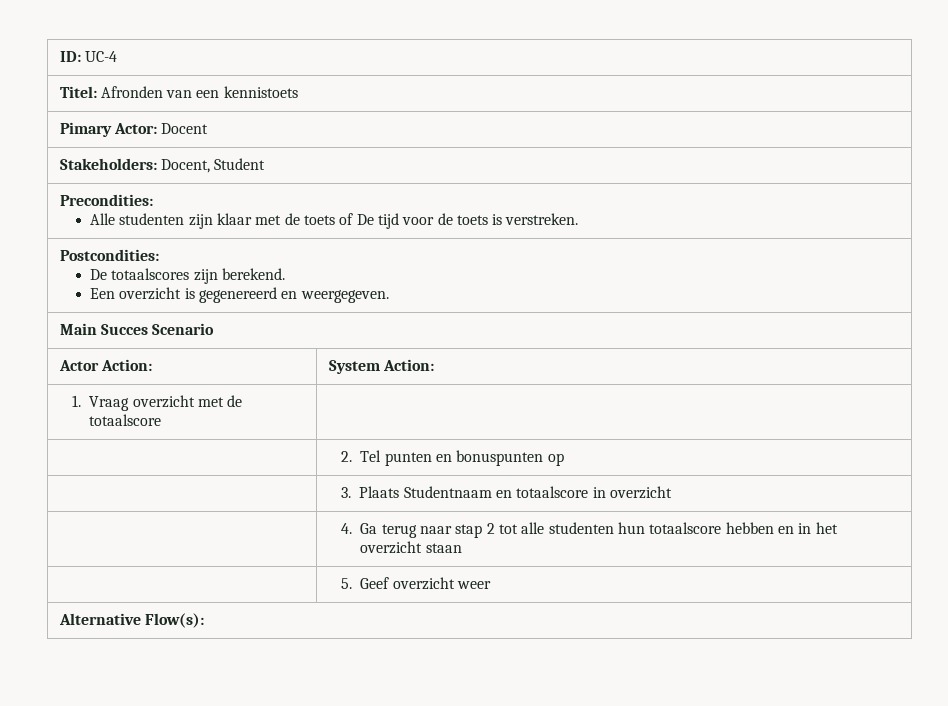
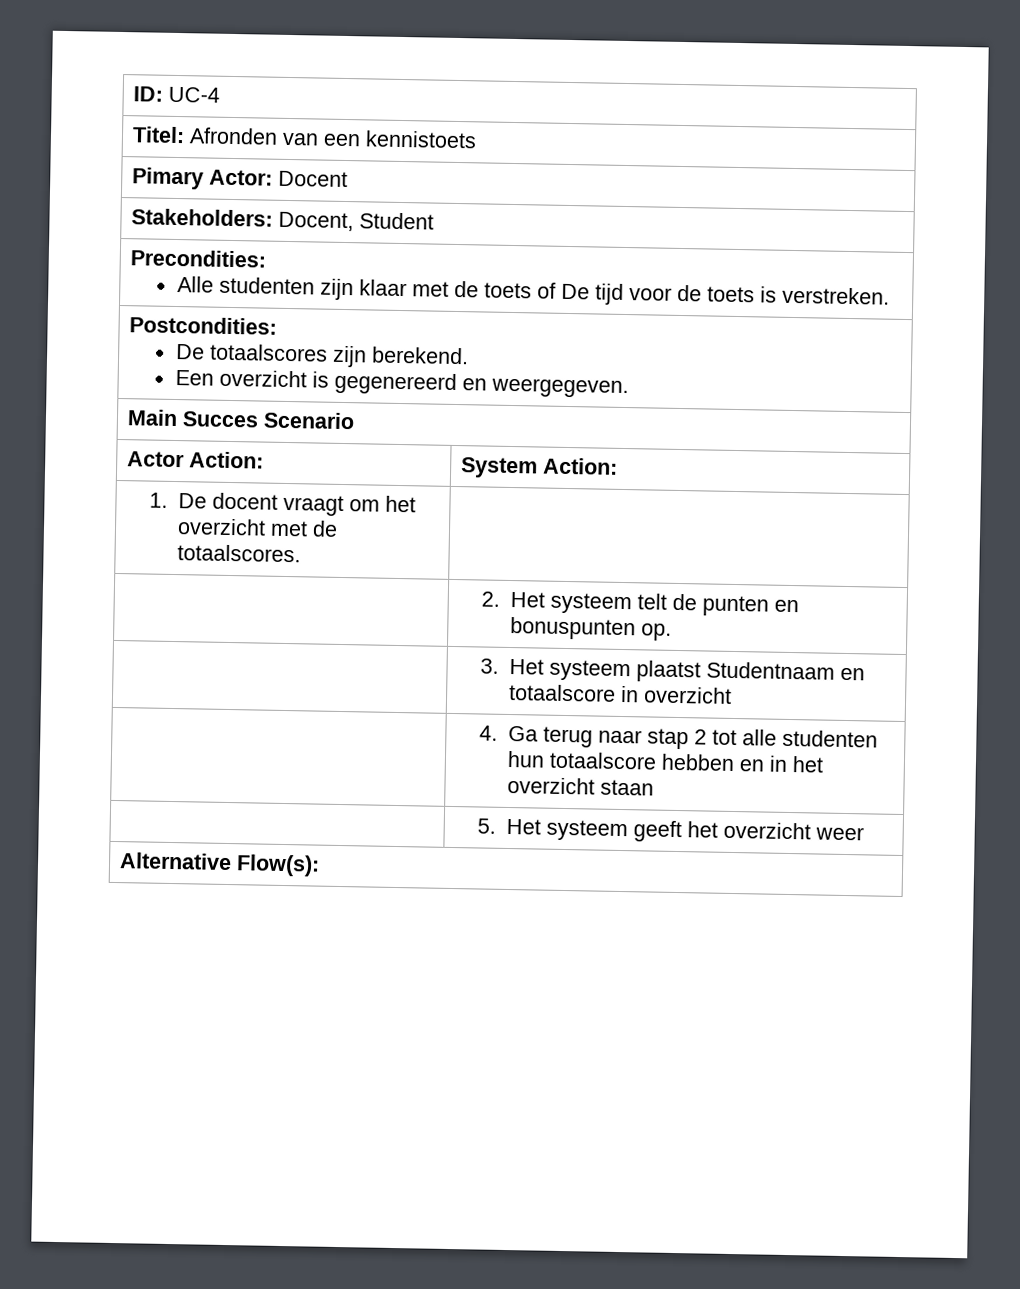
[89,396,130,411] Vraag -> [177,492,416,517] De docent vraagt om het
[89,414,162,426] totaalscore -> [176,544,301,563] totaalscores.
[360,450,382,462] Tel -> [509,591,697,615] Het systeem telt de
[547,453,564,466] op -> [640,623,672,641] op.
[359,486,400,498] Plaats -> [508,658,701,683] Het systeem plaatst
[360,577,390,589] Geef -> [505,818,718,843] Het systeem geeft het

